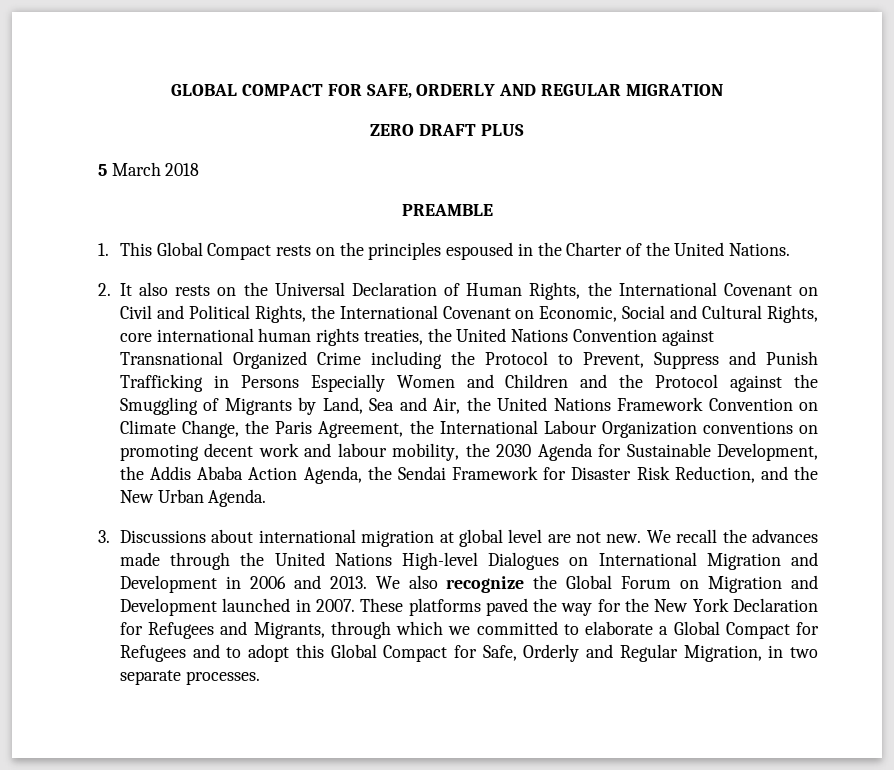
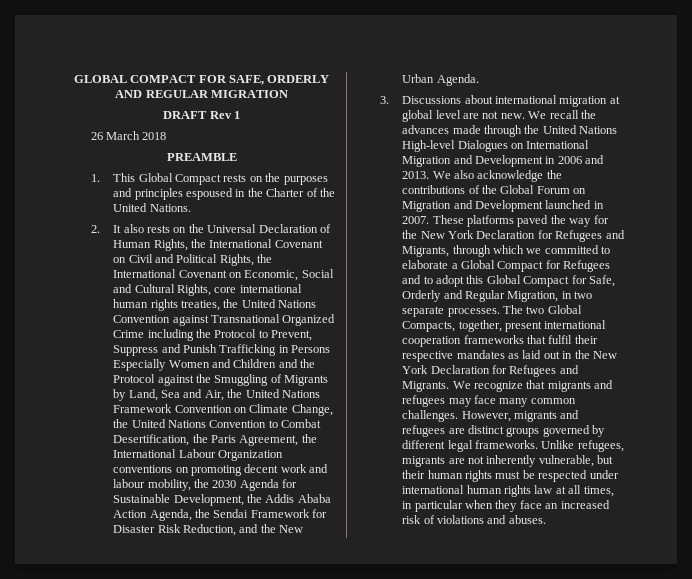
[370,124,524,136] [98,164,108,176] ZERO DRAFT PLUS // 5 -> [163,111,240,119] [90,132,103,140] DRAFT Rev 1 // 26
(364, 249) none -> [283,176,328,185] [113,188,133,197] purposes and
(270, 427) none -> [131,419,322,428] [113,434,208,446] United Nations Convention to Combat Desertification, the
[446,576,525,593] recognize -> [477,170,562,182] [402,185,480,194] acknowledge the contributions of
(260, 678) none -> [503,305,582,314] [402,320,607,332] [402,335,598,347] [402,350,617,362] [402,365,579,377] [402,380,614,392] [402,395,576,407] [402,410,580,422] [402,425,606,437] [402,440,624,452] [402,455,614,467] [402,470,619,482] [402,485,614,497] [402,500,610,512] [402,515,546,524] The two Global Compacts, together, present international cooperation frameworks that fulfil their respective mandates as laid out in the New York Declaration for Refugees and Migrants. We recognize that migrants and refugees may face many common challenges. However, migrants and refugees are distinct groups governed by different legal frameworks. Unlike refugees, migrants are not inherently vulnerable, but their human rights must be respected under international human rights law at all times, in particular when they face an increased risk of violations and abuses.

